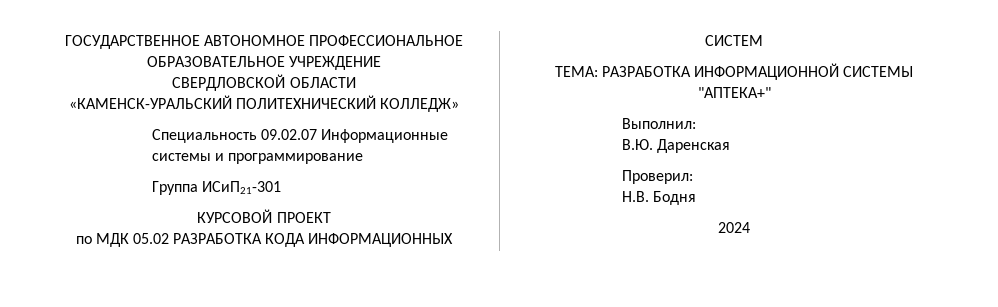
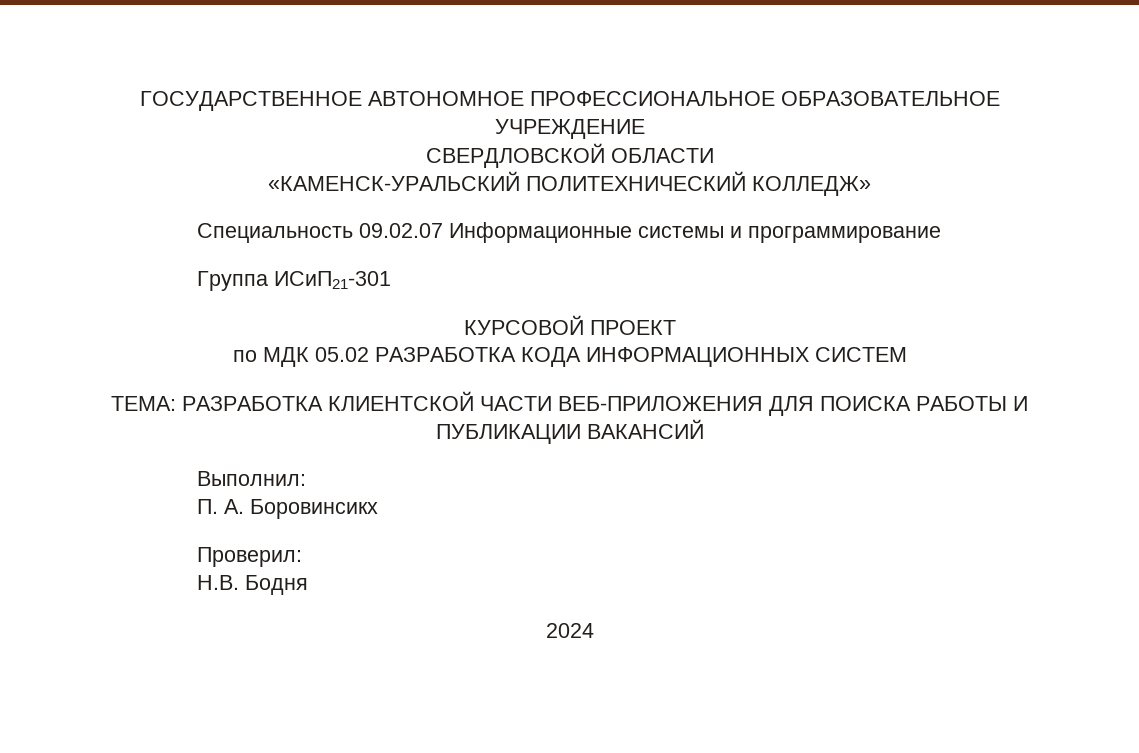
[694,63,914,80] [697,87,771,98] [621,118,696,129] [621,139,730,153] ИНФОРМАЦИОННОЙ СИСТЕМЫ "АПТЕКА+" // Выполнил: // В.Ю. Даренская -> [328,391,1028,416] [435,419,704,444] [196,471,306,486] [196,499,378,519] КЛИЕНТСКОЙ ЧАСТИ ВЕБ-ПРИЛОЖЕНИЯ ДЛЯ ПОИСКА РАБОТЫ И ПУБЛИКАЦИИ ВАКАНСИЙ // Выполнил: // П. А. Боровинсикх

